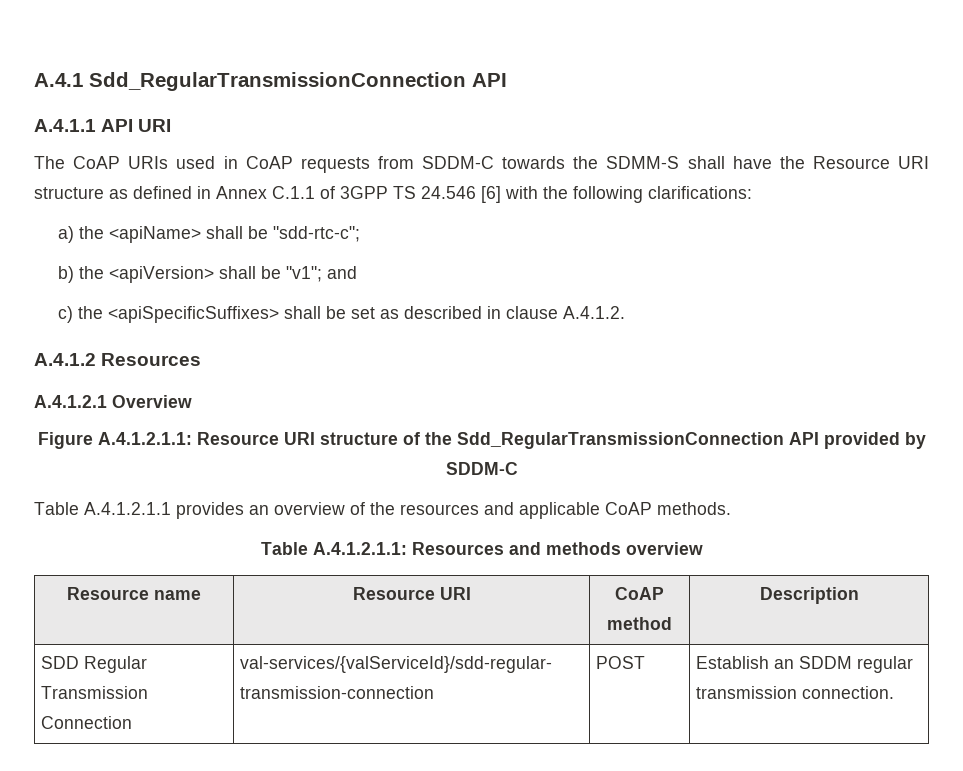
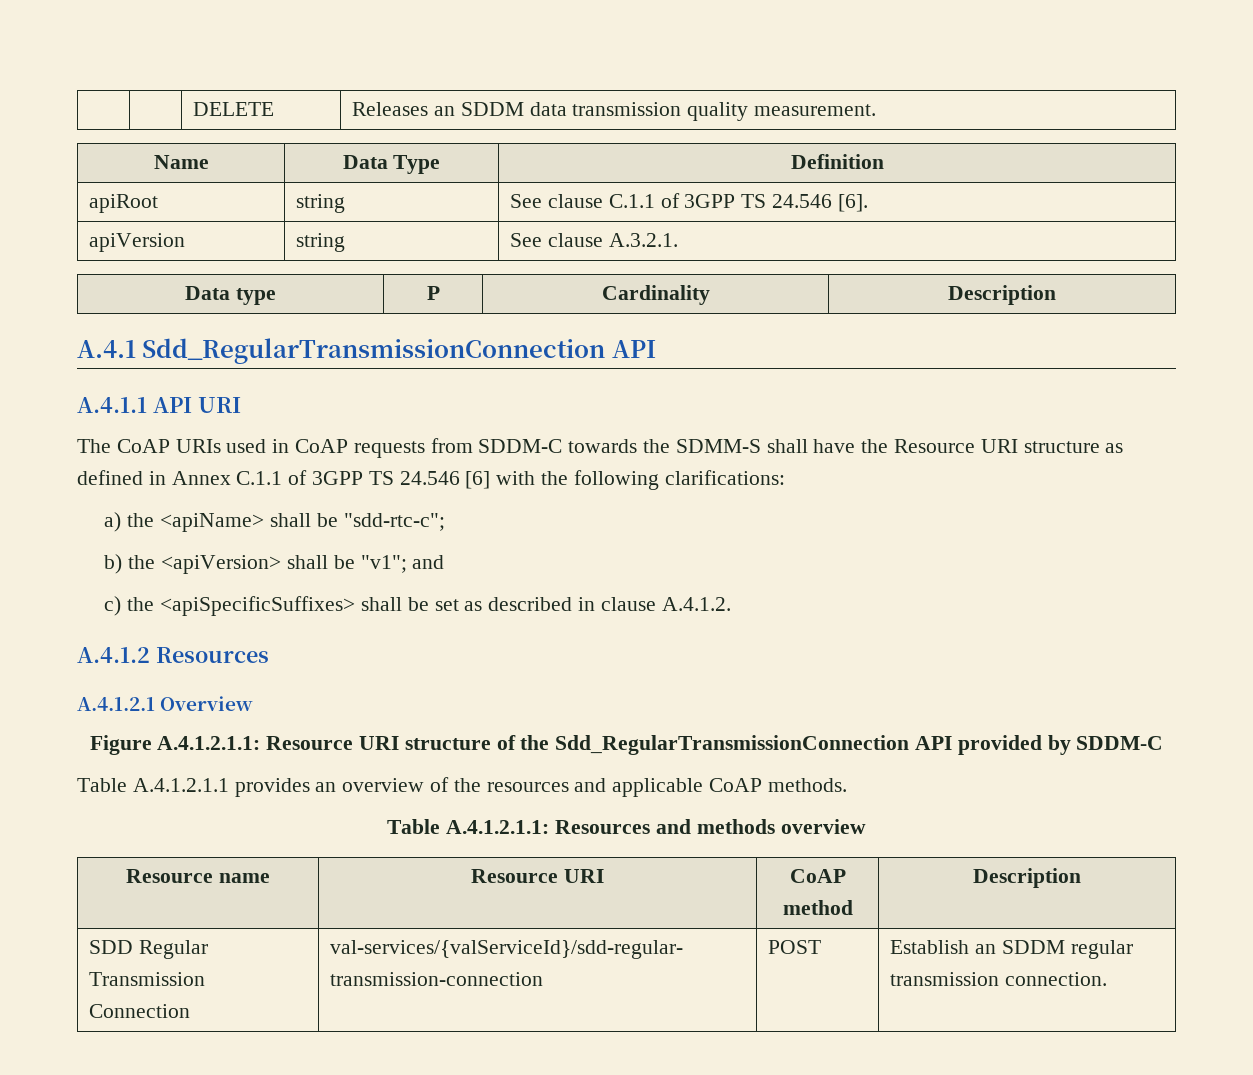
(34, 80) none -> [193,102,275,116] [352,102,876,121] [153,155,209,169] [342,155,441,174] [790,154,884,169] [89,194,159,213] [296,194,346,213] [510,193,868,212] [89,233,186,252] [296,233,346,252] [510,233,678,247] [185,286,276,305] [426,286,440,300] [601,285,710,305] [947,285,1056,305] | | DELETE | Releases an SDDM data transmission quality measurement. // Name | Data Type | Definition // apiRoot | string | See clause C.1.1 of 3GPP TS 24.546 [6]. // apiVersion | string | See clause A.3.2.1. // Data type | P | Cardinality | Description //

